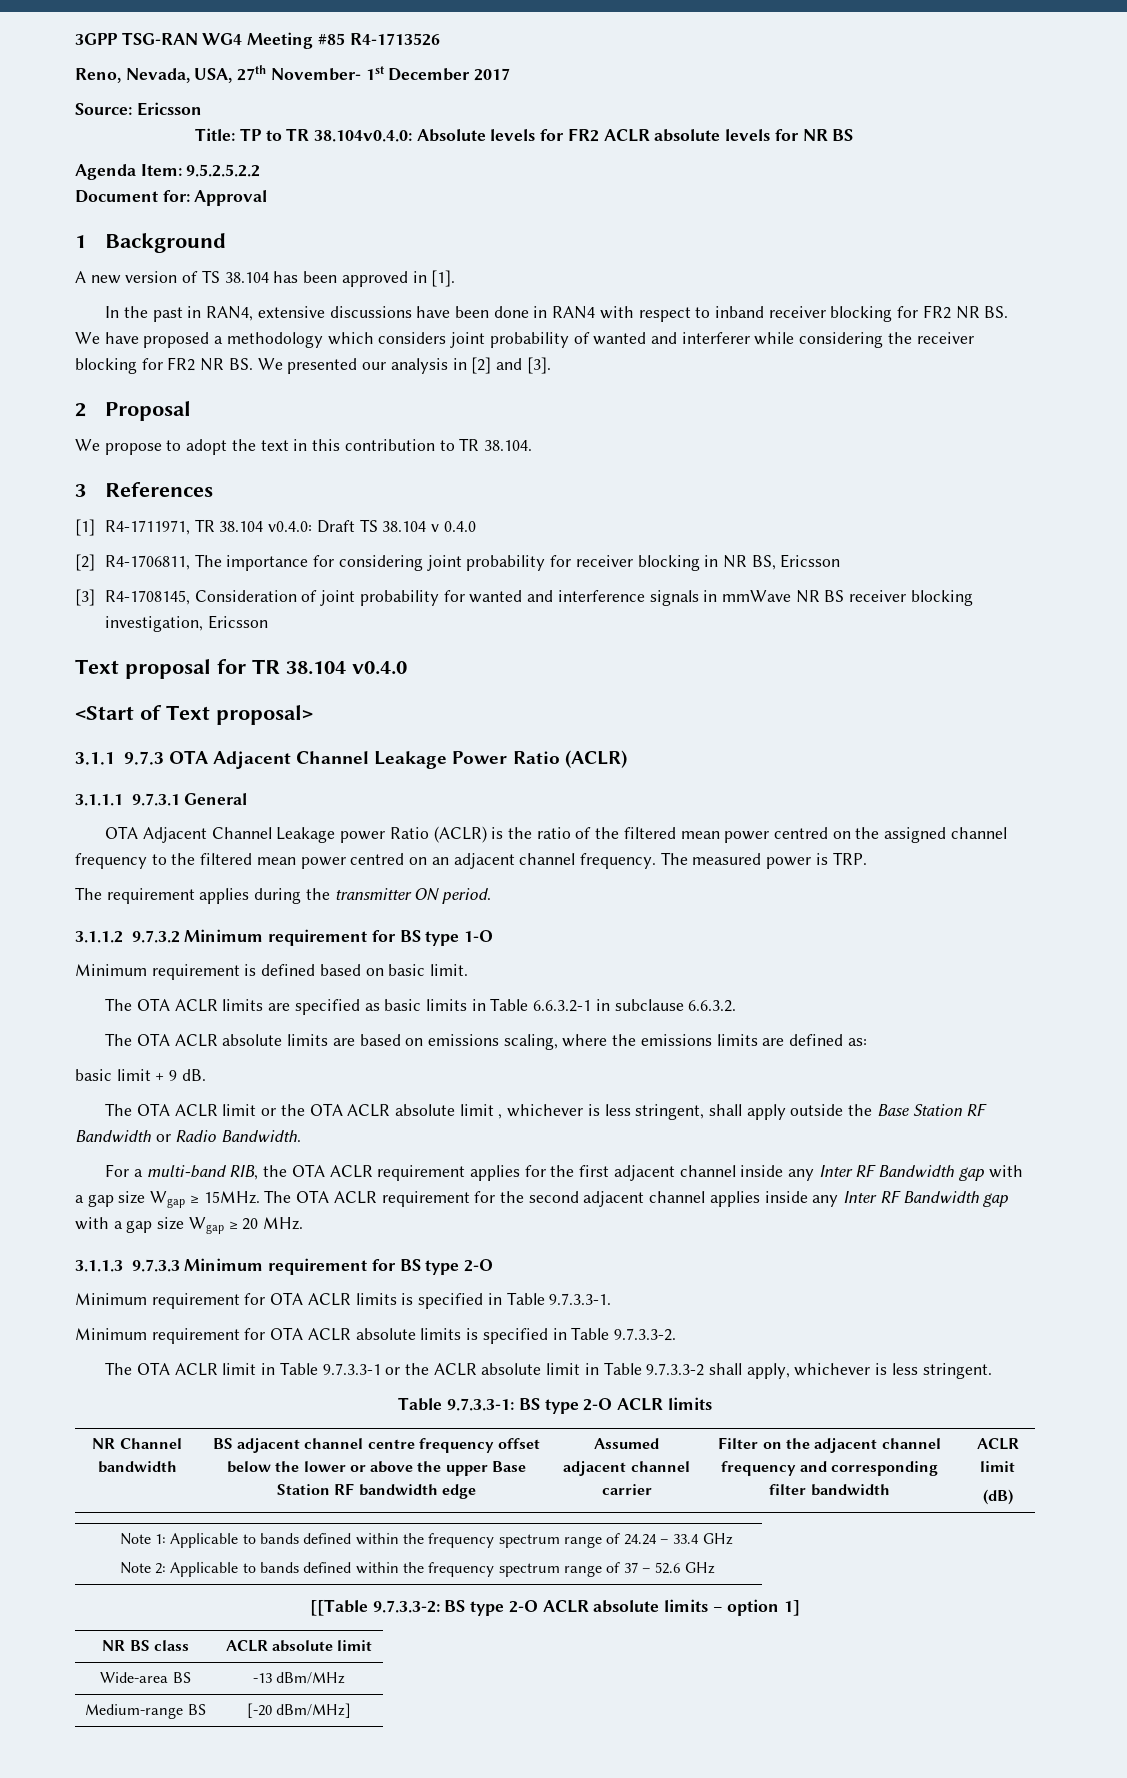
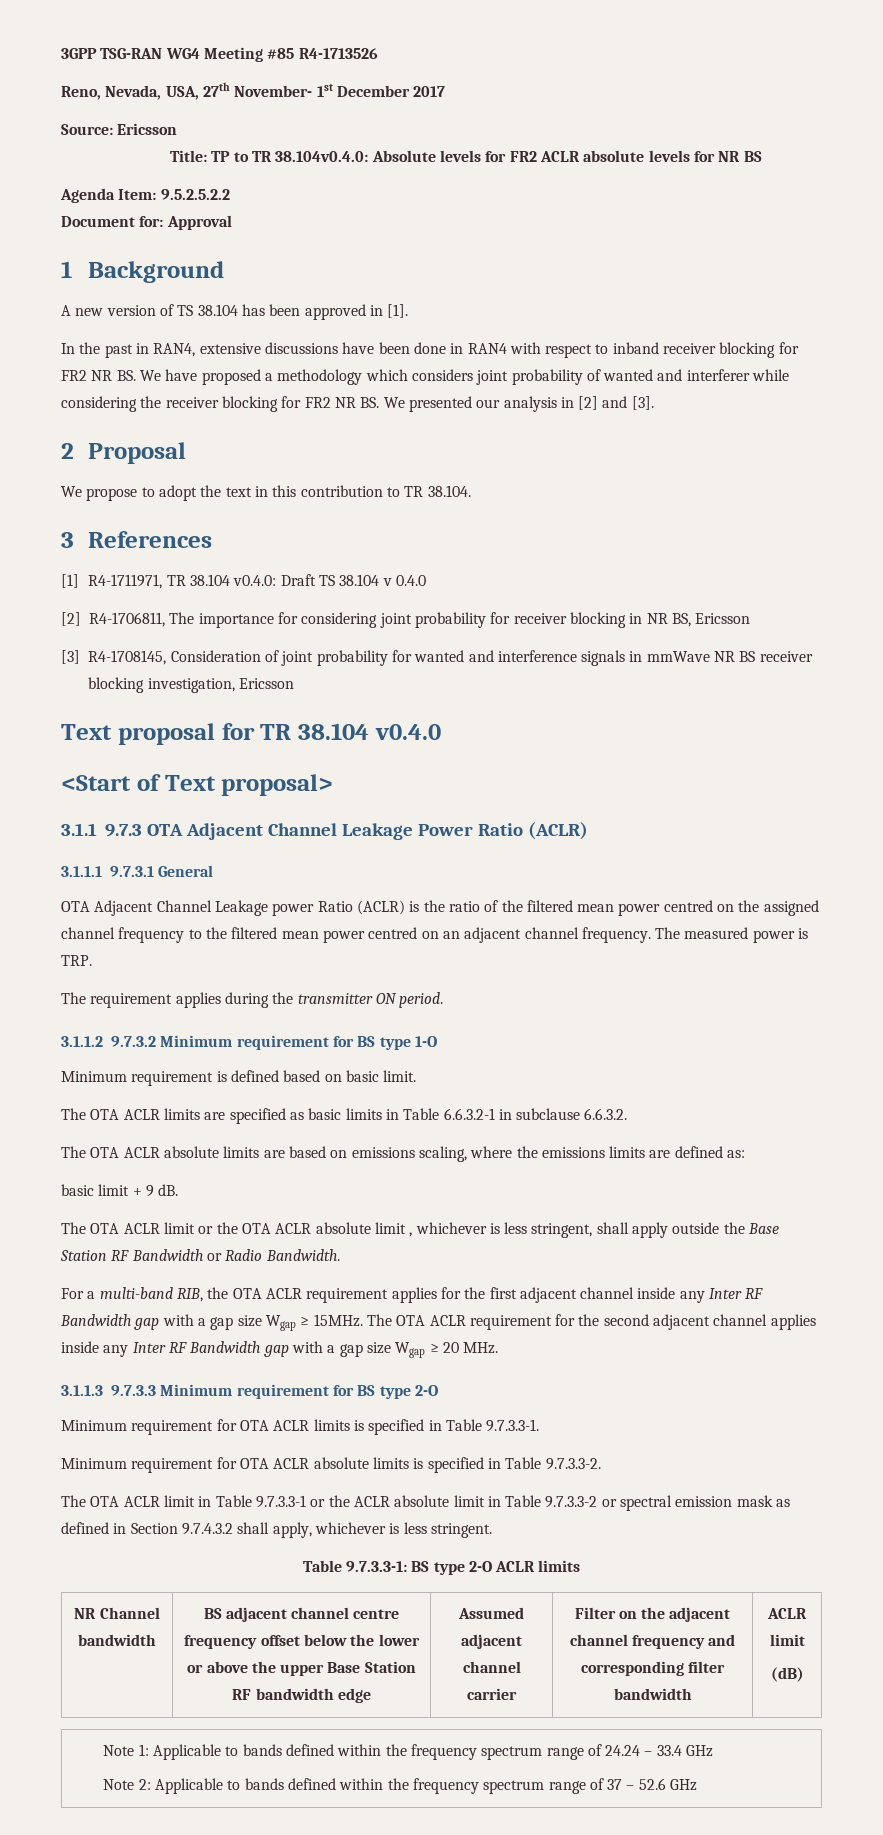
(705, 1369) none -> [601,1495,791,1511] [61,1522,233,1535] or spectral emission mask as defined in Section 9.7.4.3.2
[309,1599,801,1616] [102,1640,189,1651] [225,1640,373,1652] [100,1672,191,1683] [252,1672,346,1684] [85,1704,206,1719] [246,1703,352,1718] // [[Table 9.7.3.3-2: BS type 2-O ACLR absolute limits – option 1] // NR BS class | ACLR absolute limit // Wide-area BS | -13 dBm/MHz // Medium-range BS | [-20 dBm/MHz] -> (698, 1785) none

